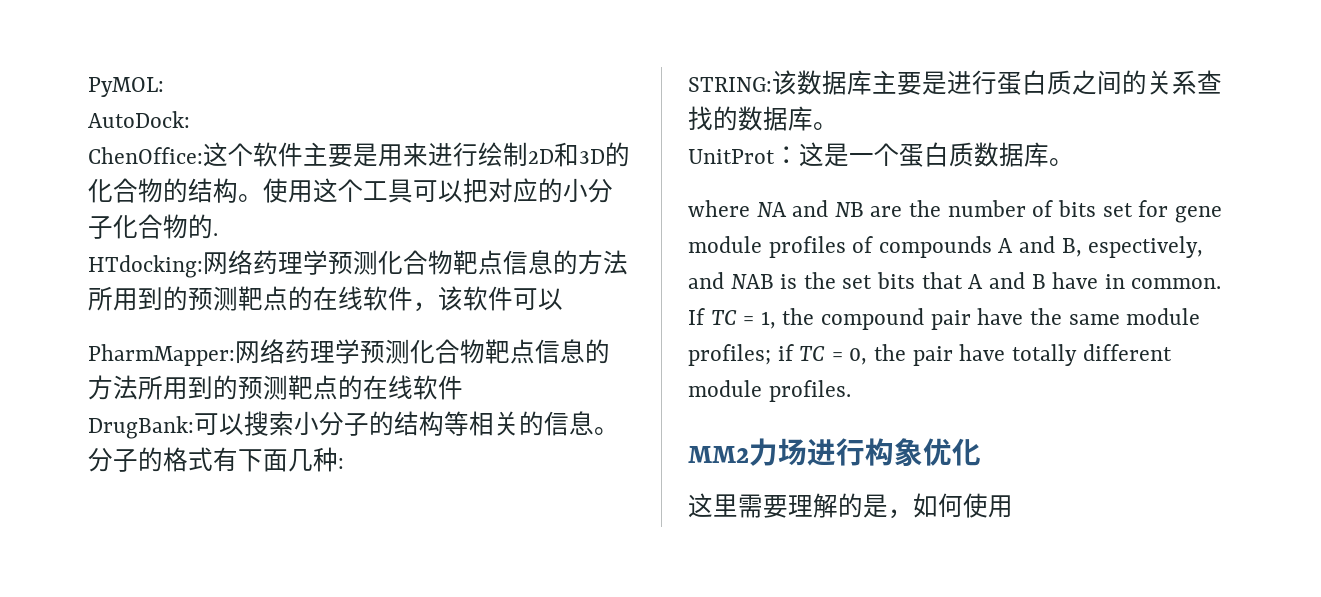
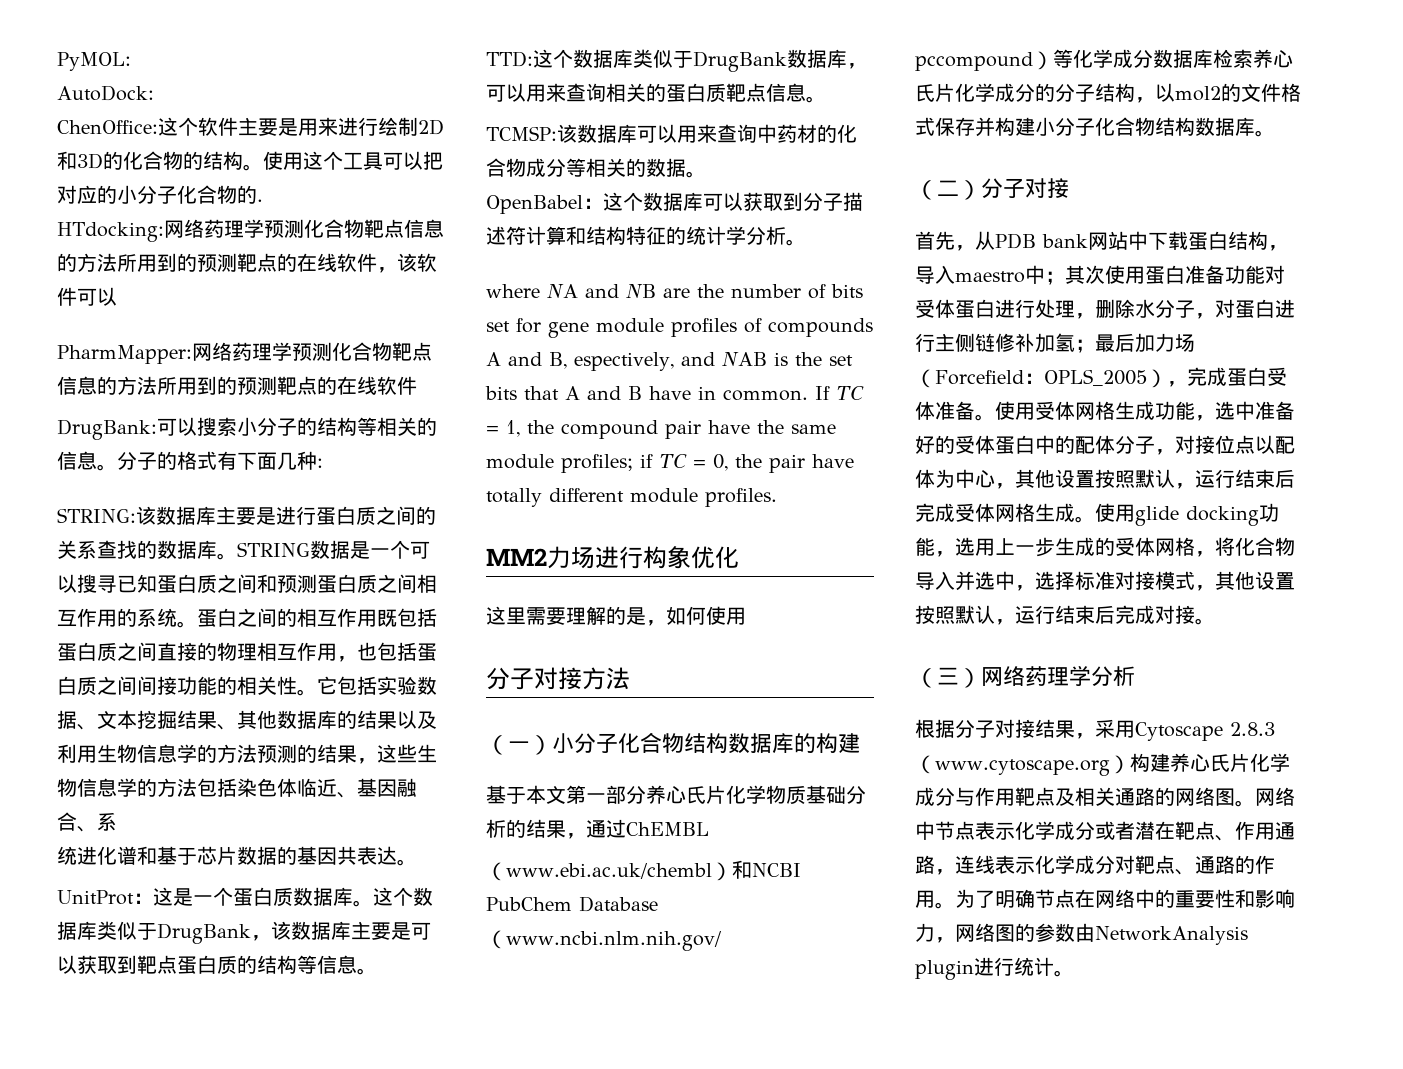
(838, 126) none -> [237,540,430,559] [57,574,437,593] [57,608,437,628] [57,642,437,662] [57,676,437,696] [57,710,437,730] [57,744,437,764] [57,778,417,798] [57,812,117,832] [57,846,417,866] STRING数据是一个可以搜寻已知蛋白质之间和预测蛋白质之间相互作用的系统。蛋白之间的相互作用既包括蛋白质之间直接的物理相互作用，也包括蛋白质之间间接功能的相关性。它包括实验数据、文本挖掘结果、其他数据库的结果以及利用生物信息学的方法预测的结果，这些生物信息学的方法包括染色体临近、基因融合、系 // 统进化谱和基于芯片数据的基因共表达。
(1074, 162) none -> [373,887,433,906] [57,921,431,944] [57,955,377,975] [486,49,867,72] [486,83,826,103] [486,124,857,143] [486,158,706,178] [486,192,863,214] [486,226,806,246] 这个数据库类似于DrugBank，该数据库主要是可以获取到靶点蛋白质的结构等信息。 // TTD:这个数据库类似于DrugBank数据库，可以用来查询相关的蛋白质靶点信息。 // TCMSP:该数据库可以用来查询中药材的化合物成分等相关的数据。 // OpenBabel：这个数据库可以获取到分子描述符计算和结构特征的统计学分析。
(1013, 506) none -> [486,667,630,690] [486,732,860,755] [486,785,866,804] [486,819,709,839] [486,860,801,881] [486,896,658,912] [486,930,722,951] [915,49,1293,71] [915,83,1301,103] [915,117,1275,137] [915,178,1069,200] [915,231,1288,251] [915,265,1285,285] [915,299,1295,319] [915,333,1195,353] [915,367,1287,388] [915,401,1295,421] [915,435,1295,455] [915,469,1295,489] [915,503,1279,526] [915,537,1295,557] [915,571,1295,591] [915,605,1215,625] [915,666,1135,688] [915,719,1275,741] [915,753,1290,776] [915,787,1295,807] [915,821,1295,841] [915,855,1275,875] [915,889,1295,909] [915,923,1248,945] [915,957,1074,980] // 分子对接方法 // （一）小分子化合物结构数据库的构建 // 基于本文第一部分养心氏片化学物质基础分析的结果，通过ChEMBL // （www.ebi.ac.uk/chembl）和NCBI PubChem Database（www.ncbi.nlm.nih.gov/ // pccompound）等化学成分数据库检索养心氏片化学成分的分子结构，以mol2的文件格式保存并构建小分子化合物结构数据库。 // （二）分子对接 // 首先，从PDB bank网站中下载蛋白结构，导入maestro中；其次使用蛋白准备功能对受体蛋白进行处理，删除水分子，对蛋白进行主侧链修补加氢；最后加力场（Forcefield：OPLS_2005），完成蛋白受体准备。使用受体网格生成功能，选中准备好的受体蛋白中的配体分子，对接位点以配体为中心，其他设置按照默认，运行结束后完成受体网格生成。使用glide docking功能，选用上一步生成的受体网格，将化合物导入并选中，选择标准对接模式，其他设置按照默认，运行结束后完成对接。 // （三）网络药理学分析 // 根据分子对接结果，采用Cytoscape 2.8.3（www.cytoscape.org）构建养心氏片化学成分与作用靶点及相关通路的网络图。网络中节点表示化学成分或者潜在靶点、作用通路，连线表示化学成分对靶点、通路的作用。为了明确节点在网络中的重要性和影响力，网络图的参数由NetworkAnalysis plugin进行统计。

